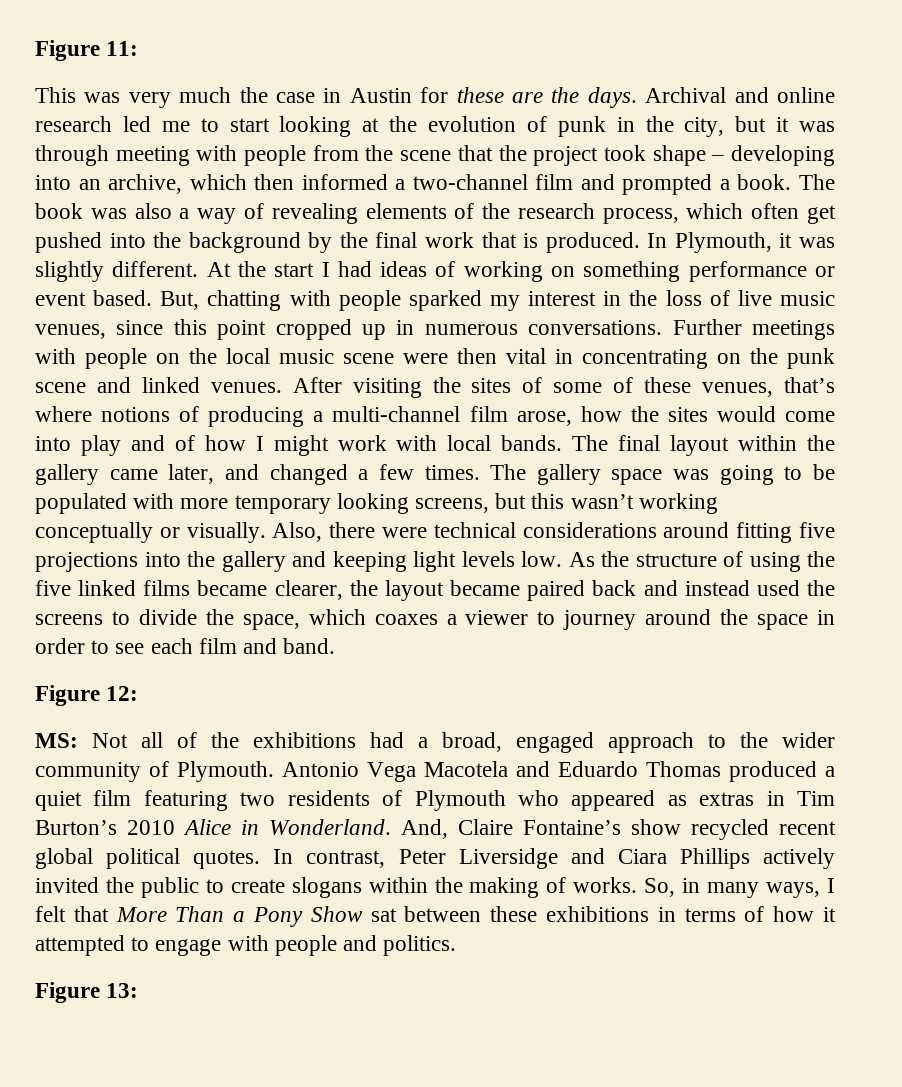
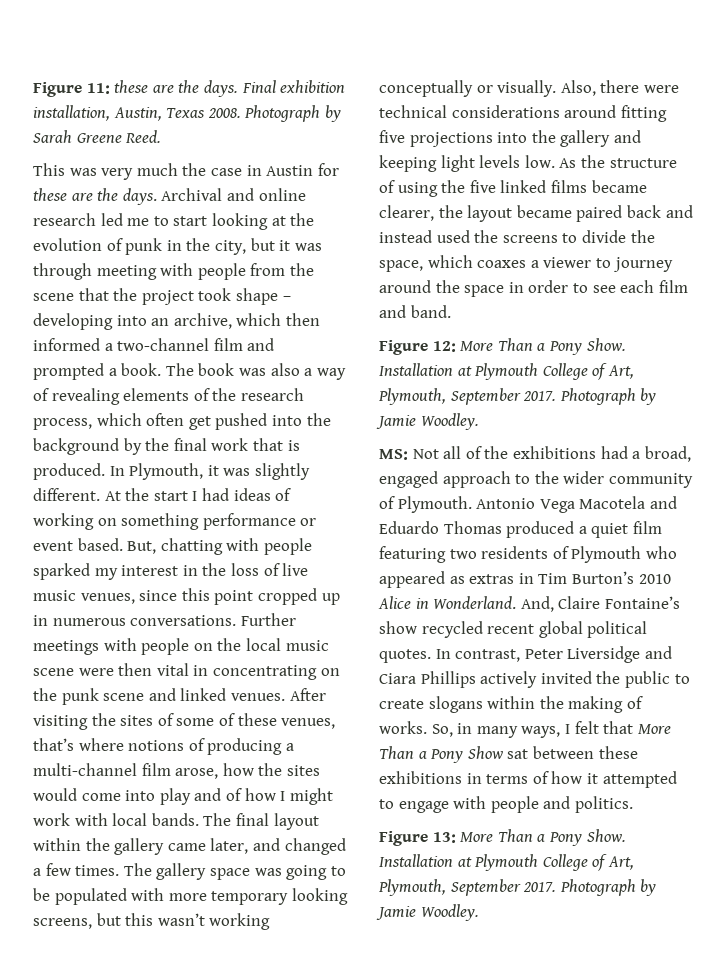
(139, 48) none -> [114,80,346,97] [33,105,341,122] [33,130,162,143] these are the days. Final exhibition installation, Austin, Texas 2008. Photograph by Sarah Greene Reed.
(139, 693) none -> [460,338,626,355] [379,363,634,380] [378,388,657,405] [376,413,479,430] More Than a Pony Show. Installation at Plymouth College of Art, Plymouth, September 2017. Photograph by Jamie Woodley.
(139, 990) none -> [460,829,626,846] [379,854,634,871] [378,879,657,896] [376,904,479,921] More Than a Pony Show. Installation at Plymouth College of Art, Plymouth, September 2017. Photograph by Jamie Woodley.

